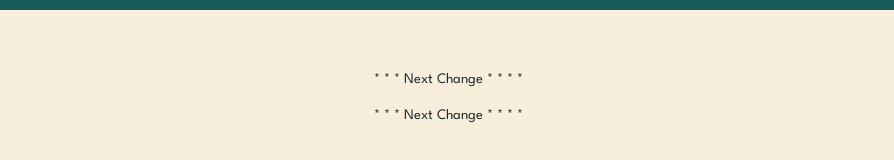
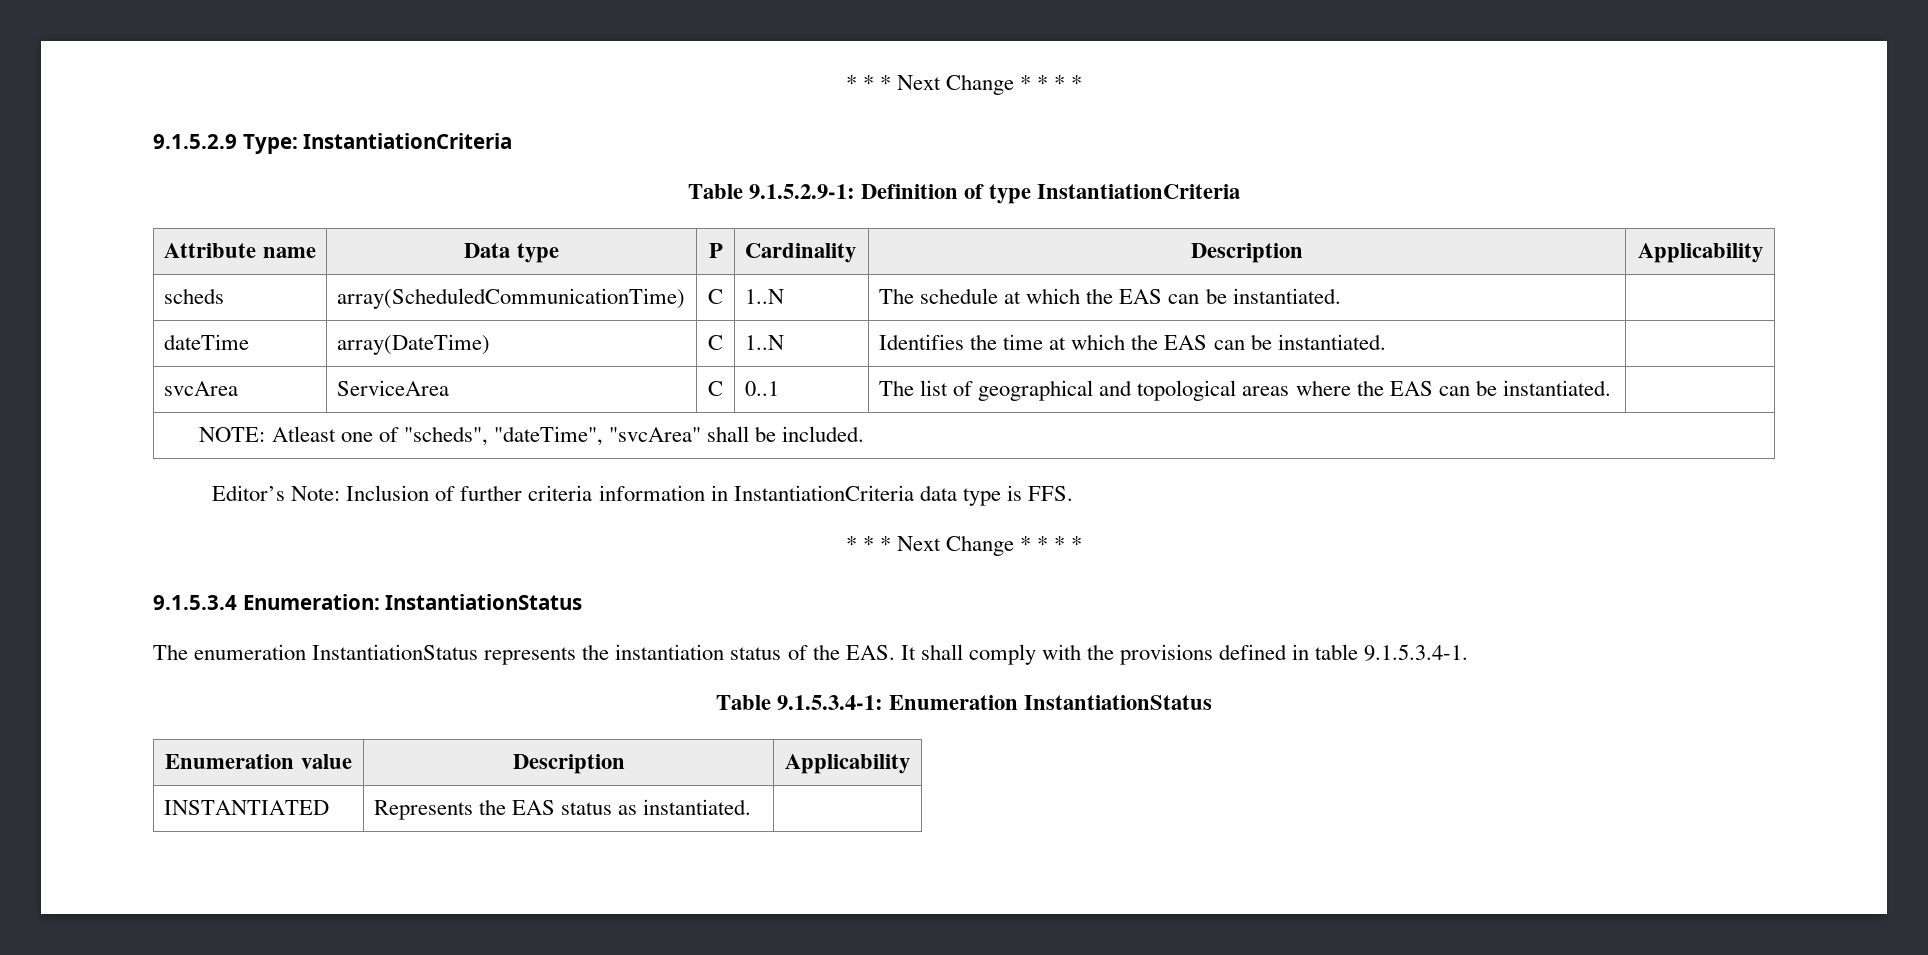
[373,73,523,87] [373,109,523,123] * * * Next Change * * * * // * * * Next Change * * * * -> [845,74,1083,95] [153,133,513,154] [687,184,1241,204] [164,243,316,258] [464,243,559,263] [708,243,723,258] [745,243,857,263] [1191,243,1303,263] [1637,243,1763,263] [164,288,225,304] [337,288,686,309] [708,289,723,304] [745,289,785,304] [879,288,1341,304] [164,334,250,350] [337,334,491,355] [708,335,723,350] [745,335,785,350] [879,334,1386,350] [164,381,239,396] [337,380,450,396] [708,381,723,396] [745,381,780,396] [879,380,1611,401] [199,426,865,446] [212,485,1073,506] [845,535,1083,556] [153,594,583,610] [153,644,1469,665] [715,695,1213,710] [165,754,352,769] [512,754,625,774] [785,754,910,774] [164,800,330,815] [374,799,752,820] * * * Next Change * * * * // 9.1.5.2.9 Type: InstantiationCriteria // Table 9.1.5.2.9-1: Definition of type InstantiationCriteria // Attribute name | Data type | P | Cardinality | Description | Applicability // scheds | array(ScheduledCommunicationTime) | C | 1..N | The schedule at which the EAS can be instantiated. | // dateTime | array(DateTime) | C | 1..N | Identifies the time at which the EAS can be instantiated. | // svcArea | ServiceArea | C | 0..1 | The list of geographical and topological areas where the EAS can be instantiated. | // NOTE: Atleast one of "scheds", "dateTime", "svcArea" shall be included. // Editor’s Note: Inclusion of further criteria information in InstantiationCriteria data type is FFS. // * * * Next Change * * * * // 9.1.5.3.4 Enumeration: InstantiationStatus // The enumeration InstantiationStatus represents the instantiation status of the EAS. It shall comply with the provisions defined in table 9.1.5.3.4-1. // Table 9.1.5.3.4-1: Enumeration InstantiationStatus // Enumeration value | Description | Applicability // INSTANTIATED | Represents the EAS status as instantiated. |

